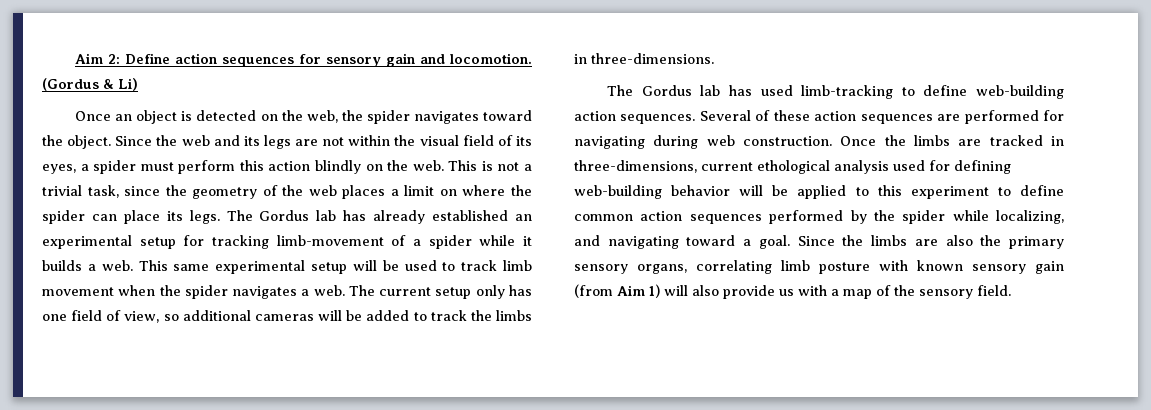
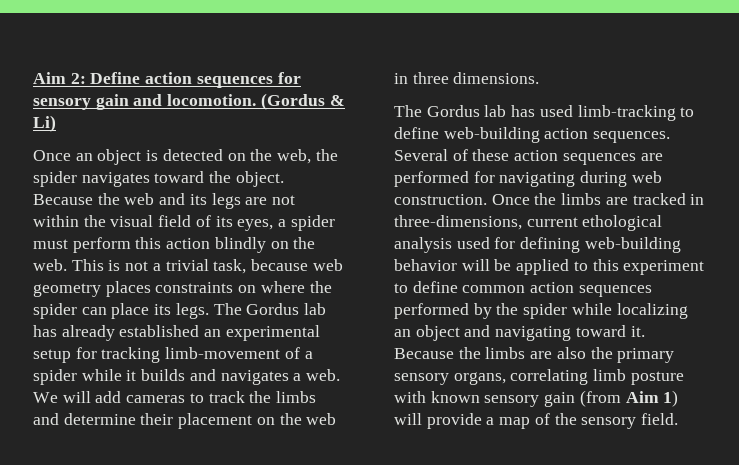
[115,136,153,146] Since -> [33,194,93,205] Because
[124,185,435,199] since the geometry of the web places a limit -> [251,259,343,271] [33,281,234,297] because web geometry places constraints
[87,260,532,274] [42,285,532,299] [42,310,532,323] [574,53,714,64] a web. This same experimental setup will be used to track limb movement when the spider navigates a web. The current setup only has one field of view, so additional cameras will be added to track the limbs in three-dimensions. -> [189,369,341,385] [33,391,317,403] [33,413,337,429] [394,72,540,84] and navigates a web. We will add cameras to track the limbs and determine their placement on the web in three dimensions.
[996,210,1064,224] [574,235,835,249] localizing, and navigating toward a goal. Since -> [616,303,688,319] [394,325,645,341] [394,348,454,359] localizing an object and navigating toward it. Because
[692,285,827,299] also provide us with -> [426,413,482,429] provide

